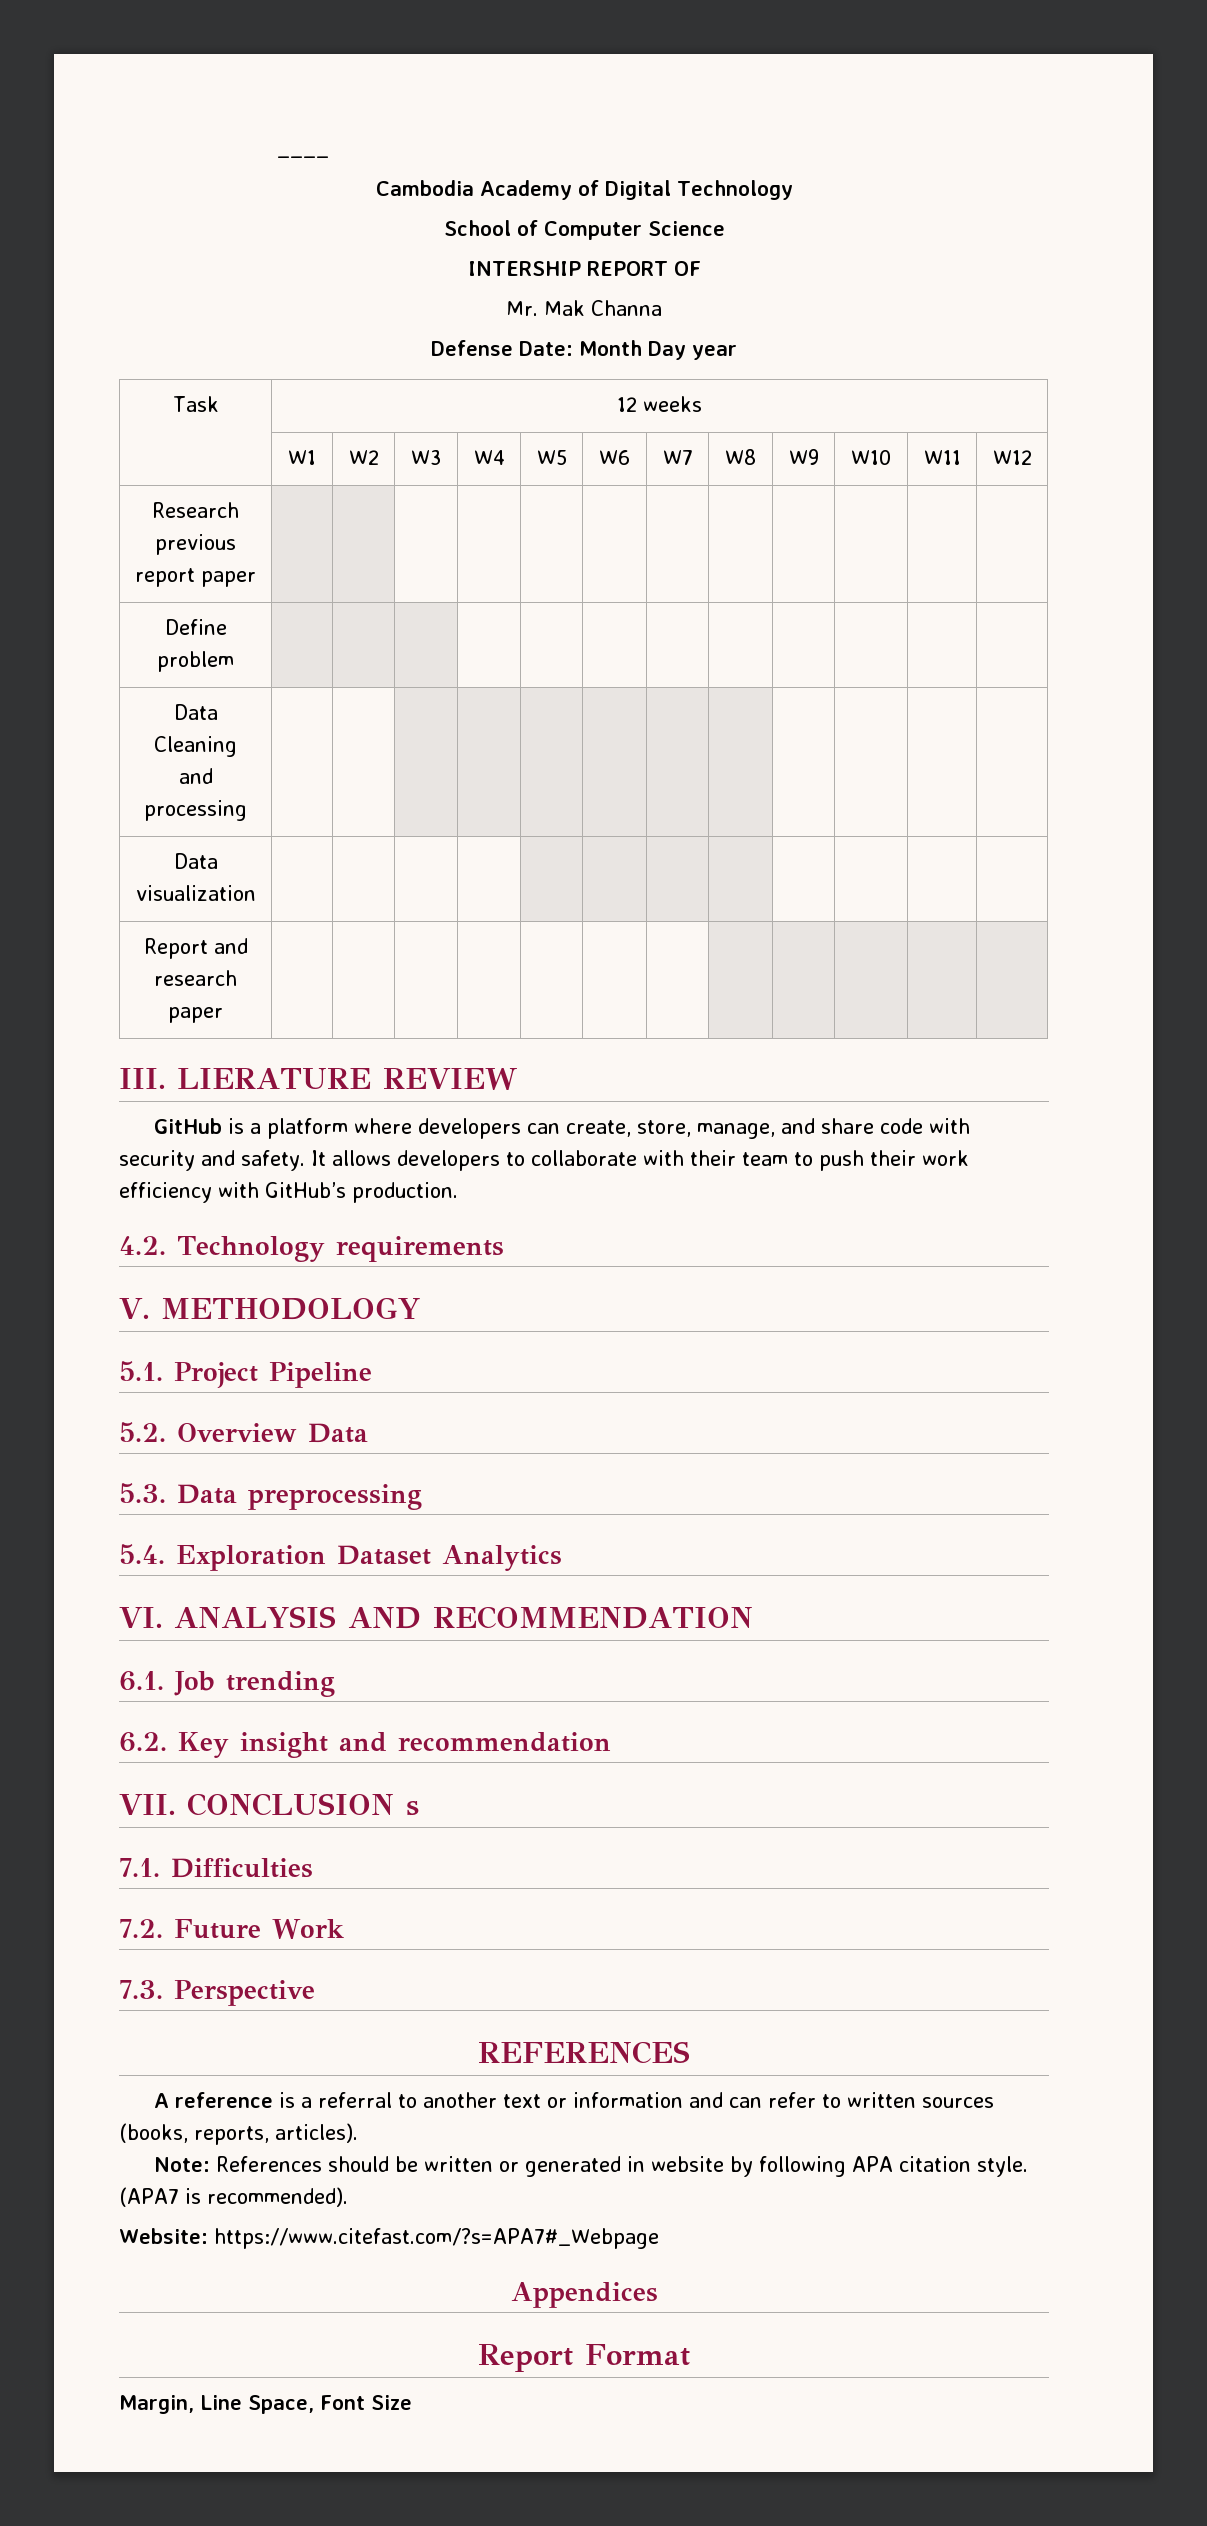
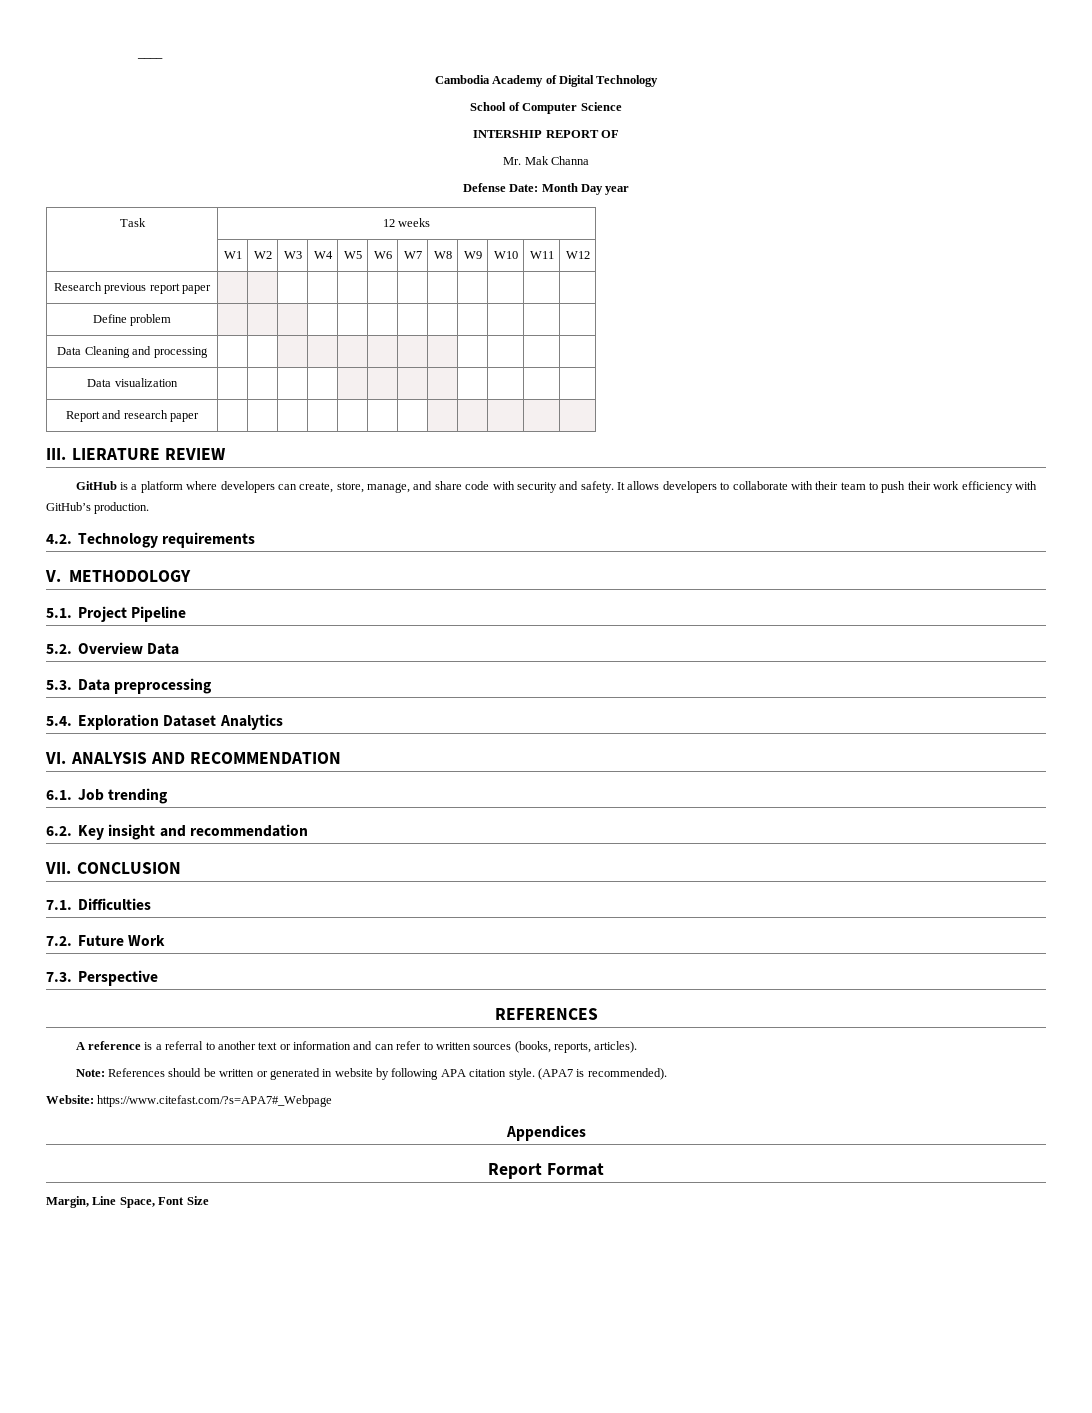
[406,1801,419,1816] s -> (182, 868) none

